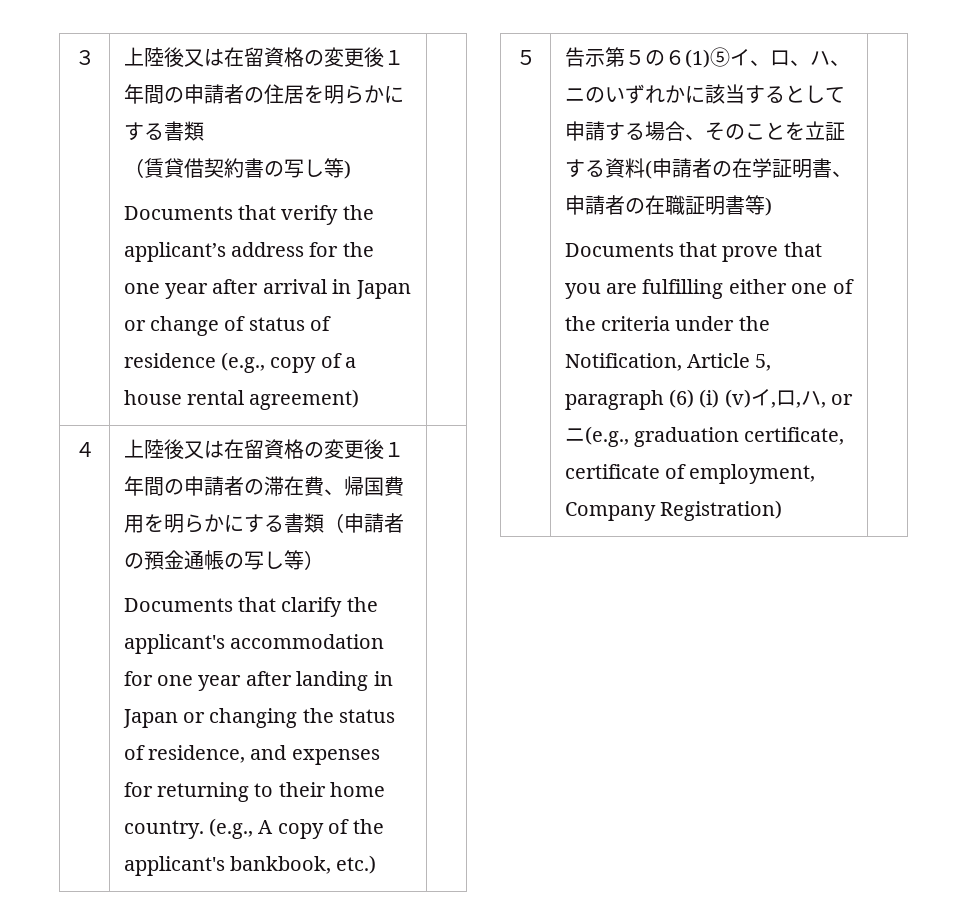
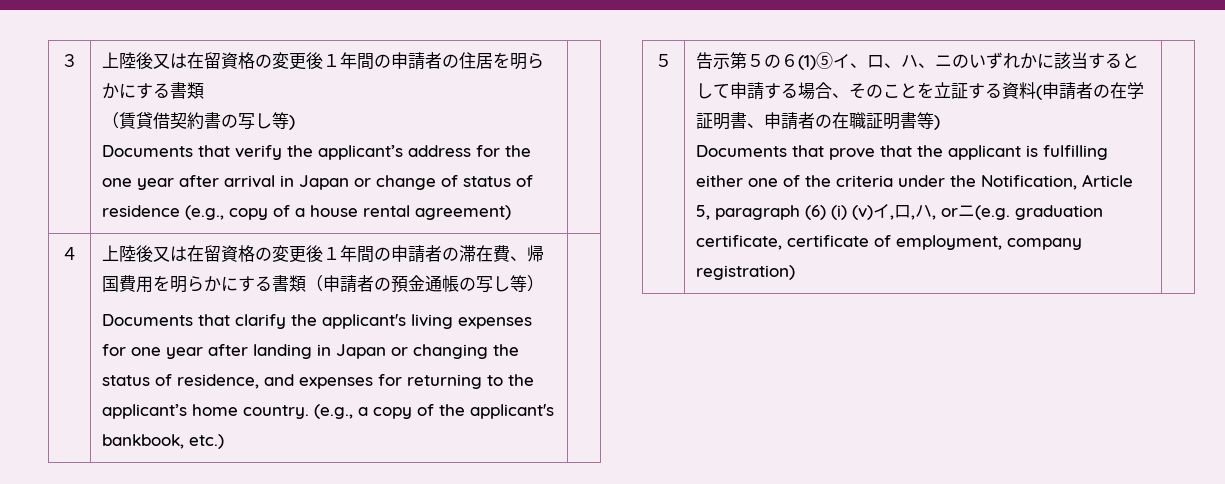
[230,634,385,649] accommodation -> [411,314,533,329] living expenses
[278,782,326,797] their -> [508,374,535,386] [102,404,188,419] the applicant’s
[258,820,274,834] A -> [358,407,369,416] a
[564,283,638,299] you are -> [917,145,1039,160] the applicant is
[584,426,629,447] (e.g., -> [975,205,1011,220] (e.g.
[564,500,783,521] Company Registration) -> [1007,238,1083,250] [696,265,796,280] company registration)

